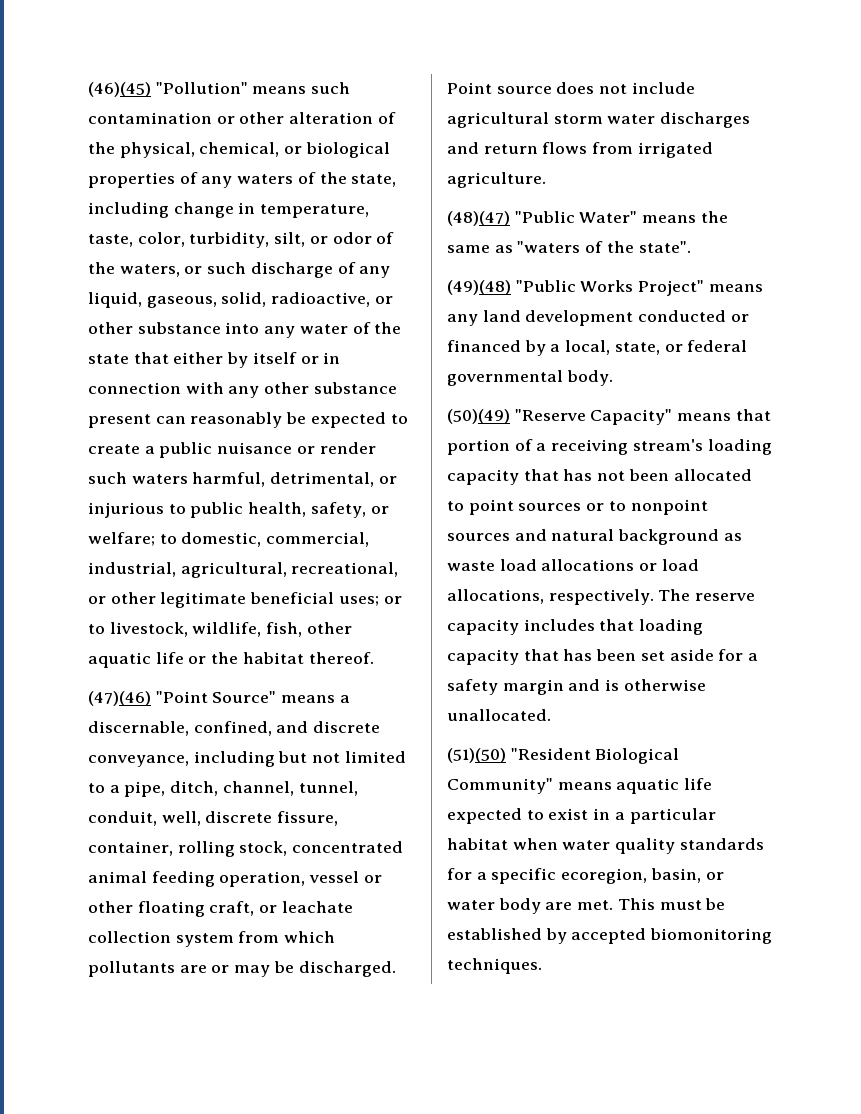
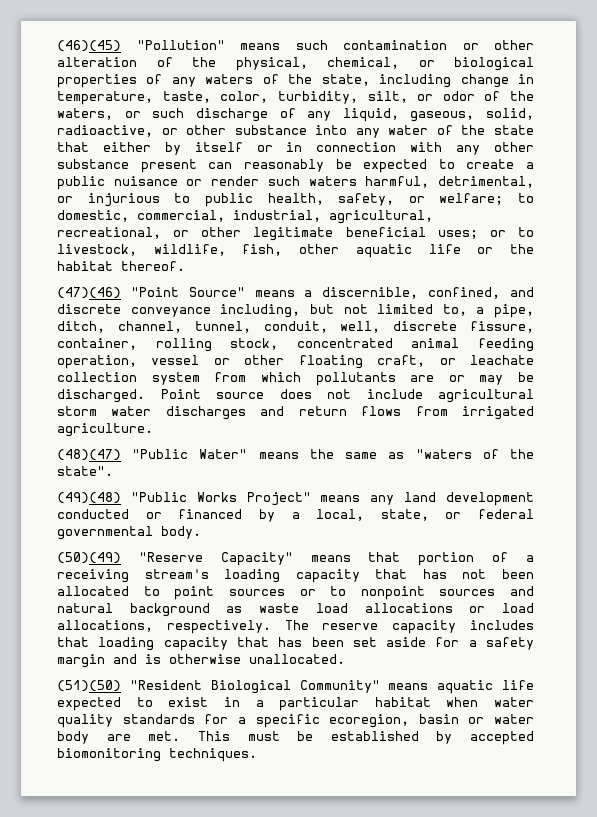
[88,721,189,736] discernable, -> [322,287,419,299] discernible,
[88,751,275,767] conveyance, including -> [130,304,301,318] conveyance including,
[88,783,105,793] to -> [442,304,467,316] to,
[650,868,701,883] basin, -> [418,714,459,724] basin

